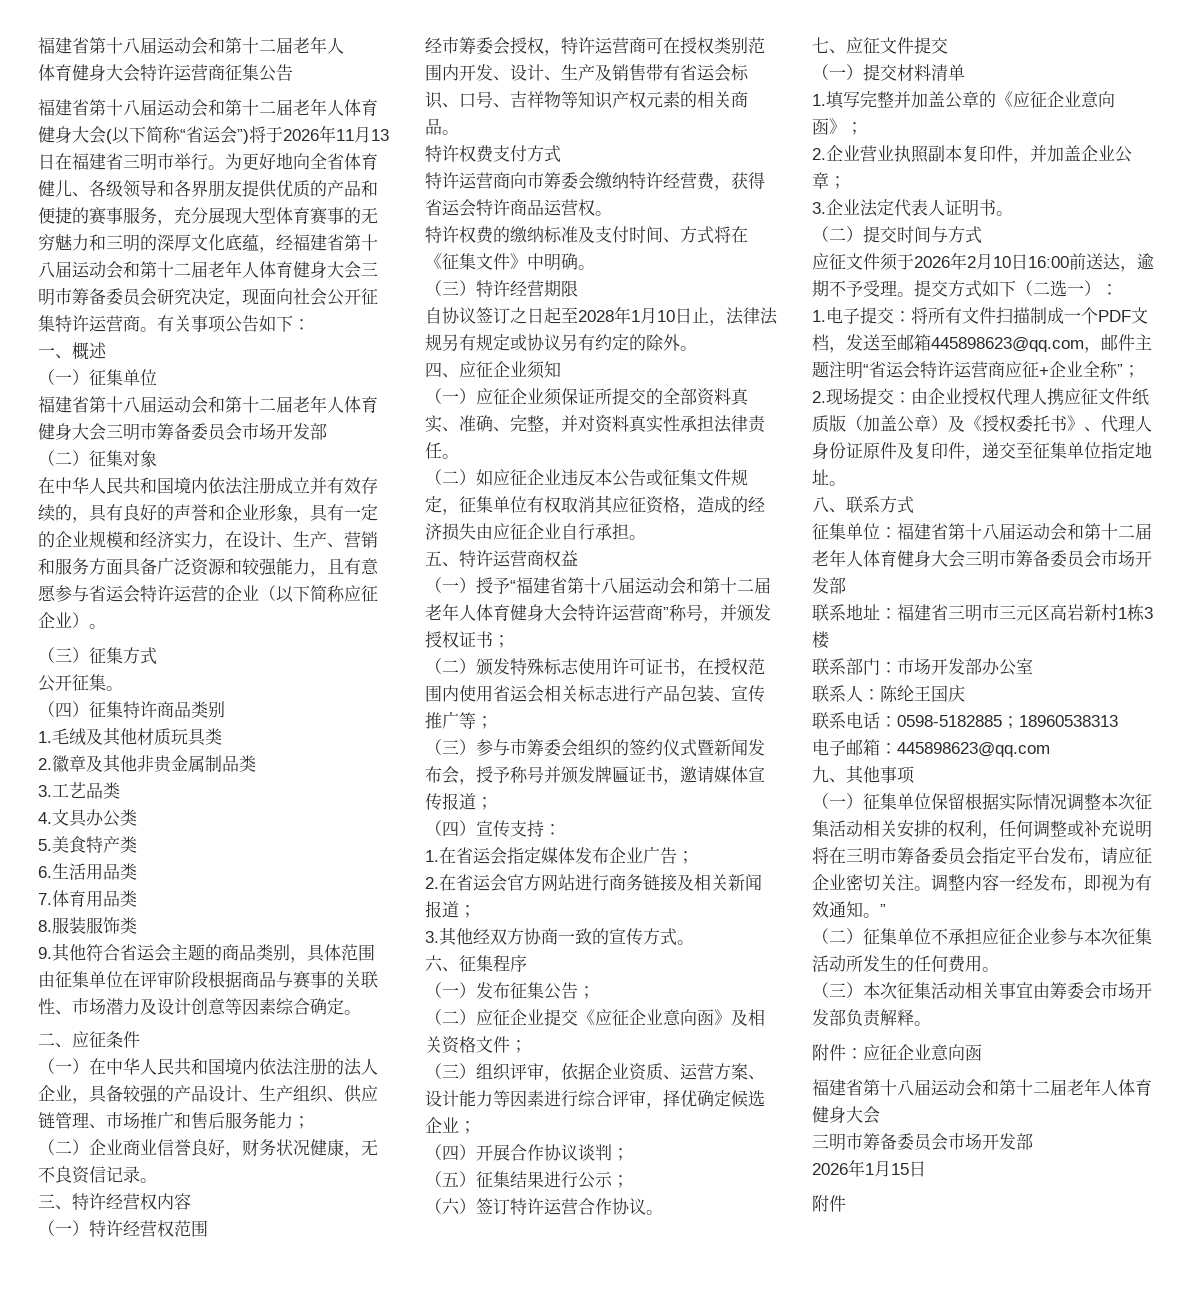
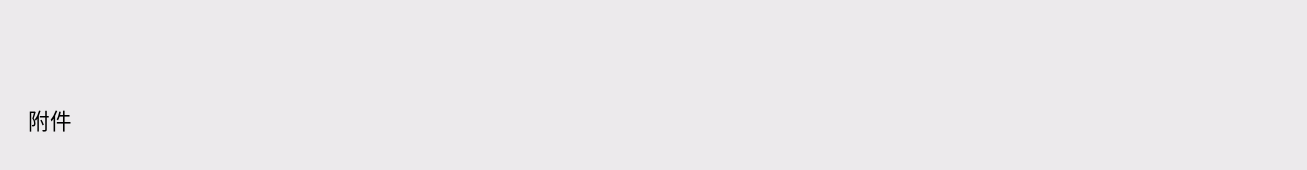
[38,36,344,55] [38,64,293,82] [38,98,378,117] [38,125,389,144] [38,153,378,171] [38,180,378,198] [38,206,378,226] [38,234,378,253] [38,260,378,279] [38,288,378,307] [38,315,310,333] [38,342,107,360] [38,369,157,386] [38,395,378,414] [38,423,327,441] [38,450,157,467] [38,477,378,495] [38,504,378,523] [38,531,378,550] [38,557,379,577] [38,585,378,603] [38,612,106,629] [38,647,157,665] [38,674,123,692] [38,701,225,719] [38,727,222,746] [38,754,256,773] [38,782,120,799] [38,809,137,827] [38,836,137,854] [38,863,137,880] [38,890,137,907] [38,917,137,934] [38,943,375,963] [38,971,378,989] [38,998,361,1015] [38,1031,140,1048] [38,1058,378,1076] [38,1085,378,1104] [38,1111,310,1129] [38,1139,378,1158] [38,1166,157,1184] [38,1193,191,1211] [38,1220,208,1238] [425,37,765,56] [425,64,749,82] [425,91,748,109] [425,118,459,135] [425,145,561,163] [425,172,765,191] [425,199,612,217] [425,226,748,244] [425,253,595,271] [425,280,578,298] [425,306,778,326] [425,334,697,351] [425,361,561,379] [425,388,749,406] [425,415,766,434] [425,442,459,459] [425,469,748,487] [425,495,765,515] [425,523,646,541] [425,550,578,568] [425,577,771,595] [425,603,771,623] [425,631,510,648] [425,658,765,677] [425,685,765,703] [425,711,493,729] [425,739,765,757] [425,766,765,785] [425,793,493,811] [425,820,561,838] [425,846,694,865] [425,874,762,892] [425,901,476,918] [425,927,694,946] [425,955,527,972] [425,982,595,1000] [425,1009,765,1026] [425,1036,527,1054] [425,1063,765,1082] [425,1089,765,1109] [425,1117,476,1134] [425,1144,629,1161] [425,1171,629,1189] [425,1198,663,1216] [812,37,948,54] [812,64,965,82] [812,91,1115,109] [812,118,863,135] [812,145,1132,164] [812,172,846,189] [812,199,1013,217] [812,226,982,244] [812,252,1154,272] [812,280,1118,298] [812,307,1148,324] [812,334,1152,353] [812,361,1140,379] [812,388,1149,406] [812,415,1152,433] [812,442,1152,461] [812,469,846,486] [812,496,914,514] [812,523,1152,541] [812,549,1152,568] [812,577,846,594] [812,604,1153,622] [812,631,829,649] [812,658,1033,676] [812,685,965,702] [812,712,1118,729] [812,739,1050,757] [812,765,915,784] [812,793,1152,811] [812,819,1152,839] [812,847,1152,866] [812,874,1152,893] [812,901,886,918] [812,928,1152,945] [812,955,999,973] [812,982,1152,1000] [812,1009,931,1027] [812,1044,982,1061] [812,1078,1152,1097] [812,1106,880,1124] [812,1133,1033,1151] [812,1159,926,1177] 福建省第十八届运动会和第十二届老年人 // 体育健身大会特许运营商征集公告 // 福建省第十八届运动会和第十二届老年人体育健身大会(以下简称“省运会”)将于2026年11月13日在福建省三明市举行。为更好地向全省体育健儿、各级领导和各界朋友提供优质的产品和便捷的赛事服务，充分展现大型体育赛事的无穷魅力和三明的深厚文化底蕴，经福建省第十八届运动会和第十二届老年人体育健身大会三明市筹备委员会研究决定，现面向社会公开征集特许运营商。有关事项公告如下： // 一、概述 // （一）征集单位 // 福建省第十八届运动会和第十二届老年人体育健身大会三明市筹备委员会市场开发部 // （二）征集对象 // 在中华人民共和国境内依法注册成立并有效存续的，具有良好的声誉和企业形象，具有一定的企业规模和经济实力，在设计、生产、营销和服务方面具备广泛资源和较强能力，且有意愿参与省运会特许运营的企业（以下简称应征企业）。 // （三）征集方式 // 公开征集。 // （四）征集特许商品类别 // 1.毛绒及其他材质玩具类 // 2.徽章及其他非贵金属制品类 // 3.工艺品类 // 4.文具办公类 // 5.美食特产类 // 6.生活用品类 // 7.体育用品类 // 8.服装服饰类 // 9.其他符合省运会主题的商品类别，具体范围由征集单位在评审阶段根据商品与赛事的关联性、市场潜力及设计创意等因素综合确定。 // 二、应征条件 // （一）在中华人民共和国境内依法注册的法人企业，具备较强的产品设计、生产组织、供应链管理、市场推广和售后服务能力； // （二）企业商业信誉良好，财务状况健康，无不良资信记录。 // 三、特许经营权内容 // （一）特许经营权范围 // 经市筹委会授权，特许运营商可在授权类别范围内开发、设计、生产及销售带有省运会标识、口号、吉祥物等知识产权元素的相关商品。 // 特许权费支付方式 // 特许运营商向市筹委会缴纳特许经营费，获得省运会特许商品运营权。 // 特许权费的缴纳标准及支付时间、方式将在《征集文件》中明确。 // （三）特许经营期限 // 自协议签订之日起至2028年1月10日止，法律法规另有规定或协议另有约定的除外。 // 四、应征企业须知 // （一）应征企业须保证所提交的全部资料真实、准确、完整，并对资料真实性承担法律责任。 // （二）如应征企业违反本公告或征集文件规定，征集单位有权取消其应征资格，造成的经济损失由应征企业自行承担。 // 五、特许运营商权益 // （一）授予“福建省第十八届运动会和第十二届老年人体育健身大会特许运营商”称号，并颁发授权证书； // （二）颁发特殊标志使用许可证书，在授权范围内使用省运会相关标志进行产品包装、宣传推广等； // （三）参与市筹委会组织的签约仪式暨新闻发布会，授予称号并颁发牌匾证书，邀请媒体宣传报道； // （四）宣传支持： // 1.在省运会指定媒体发布企业广告； // 2.在省运会官方网站进行商务链接及相关新闻报道； // 3.其他经双方协商一致的宣传方式。 // 六、征集程序 // （一）发布征集公告； // （二）应征企业提交《应征企业意向函》及相关资格文件； // （三）组织评审，依据企业资质、运营方案、设计能力等因素进行综合评审，择优确定候选企业； // （四）开展合作协议谈判； // （五）征集结果进行公示； // （六）签订特许运营合作协议。 // 七、应征文件提交 // （一）提交材料清单 // 1.填写完整并加盖公章的《应征企业意向函》； // 2.企业营业执照副本复印件，并加盖企业公章； // 3.企业法定代表人证明书。 // （二）提交时间与方式 // 应征文件须于2026年2月10日16:00前送达，逾期不予受理。提交方式如下（二选一）： // 1.电子提交：将所有文件扫描制成一个PDF文档，发送至邮箱445898623@qq.com，邮件主题注明“省运会特许运营商应征+企业全称”； // 2.现场提交：由企业授权代理人携应征文件纸质版（加盖公章）及《授权委托书》、代理人身份证原件及复印件，递交至征集单位指定地址。 // 八、联系方式 // 征集单位：福建省第十八届运动会和第十二届老年人体育健身大会三明市筹备委员会市场开发部 // 联系地址：福建省三明市三元区高岩新村1栋3楼 // 联系部门：市场开发部办公室 // 联系人：陈纶王国庆 // 联系电话：0598-5182885；18960538313 // 电子邮箱：445898623@qq.com // 九、其他事项 // （一）征集单位保留根据实际情况调整本次征集活动相关安排的权利，任何调整或补充说明将在三明市筹备委员会指定平台发布，请应征企业密切关注。调整内容一经发布，即视为有效通知。” // （二）征集单位不承担应征企业参与本次征集活动所发生的任何费用。 // （三）本次征集活动相关事宜由筹委会市场开发部负责解释。 // 附件：应征企业意向函 // 福建省第十八届运动会和第十二届老年人体育健身大会 // 三明市筹备委员会市场开发部 // 2026年1月15日 // -> (28, 121) none

